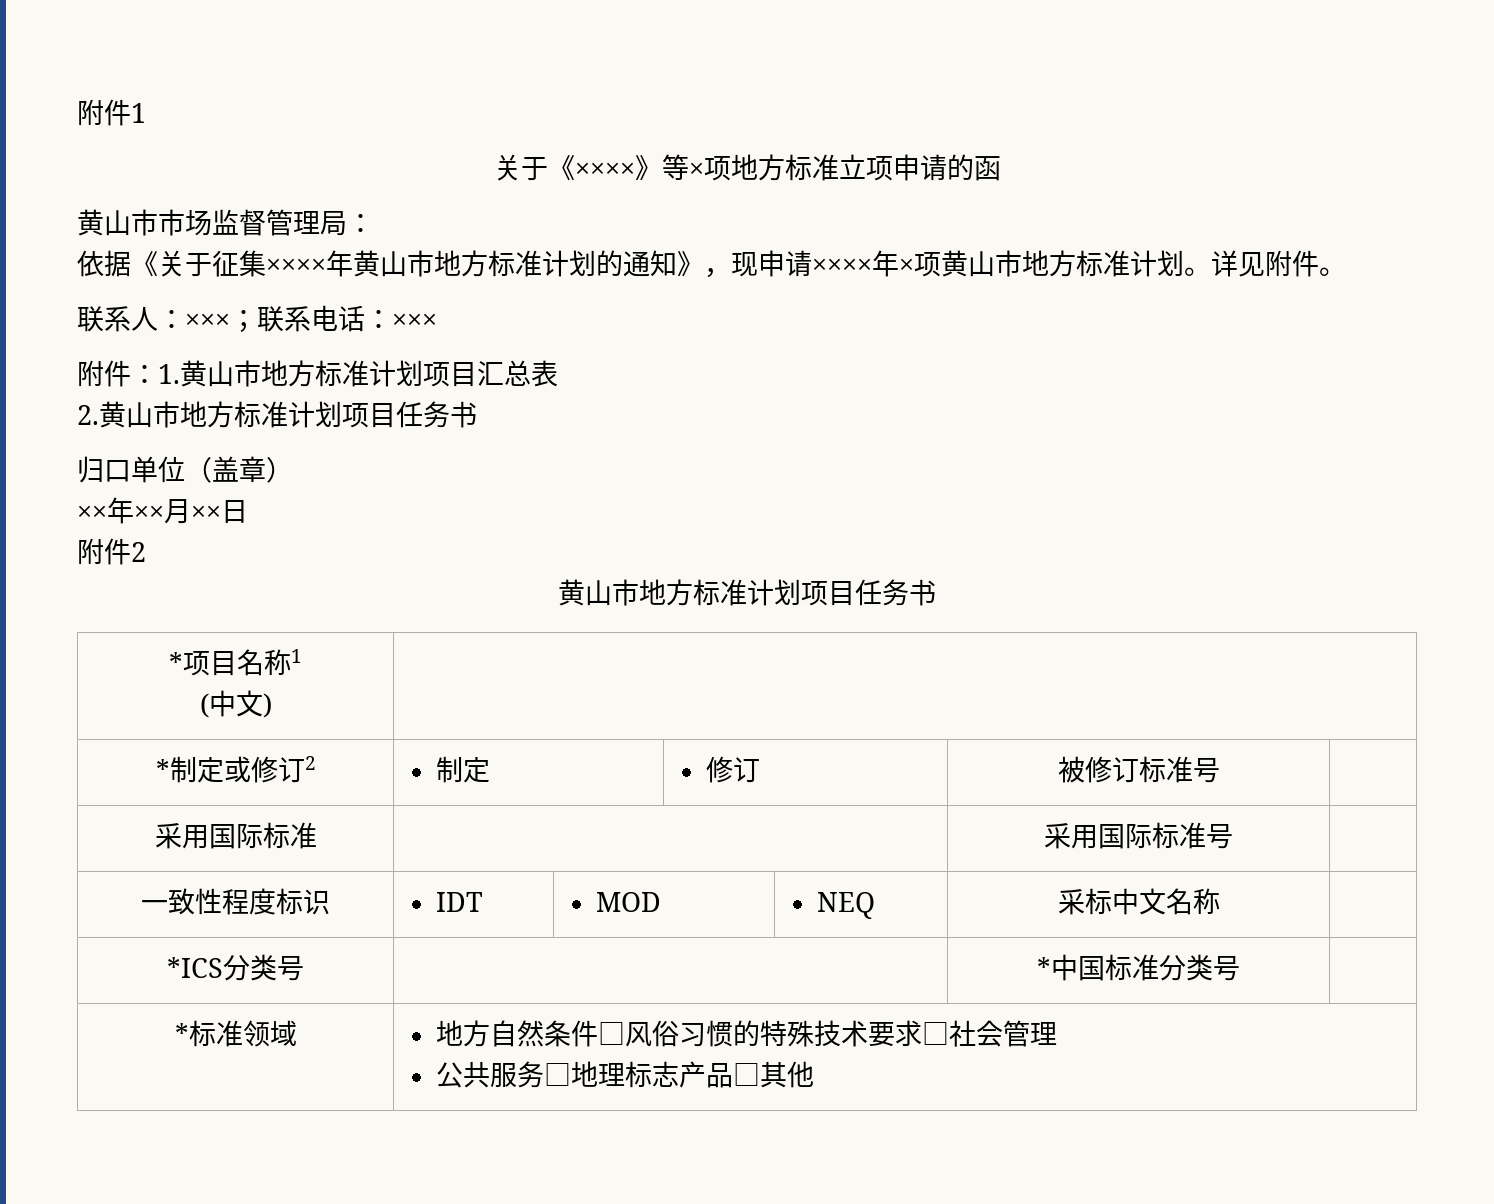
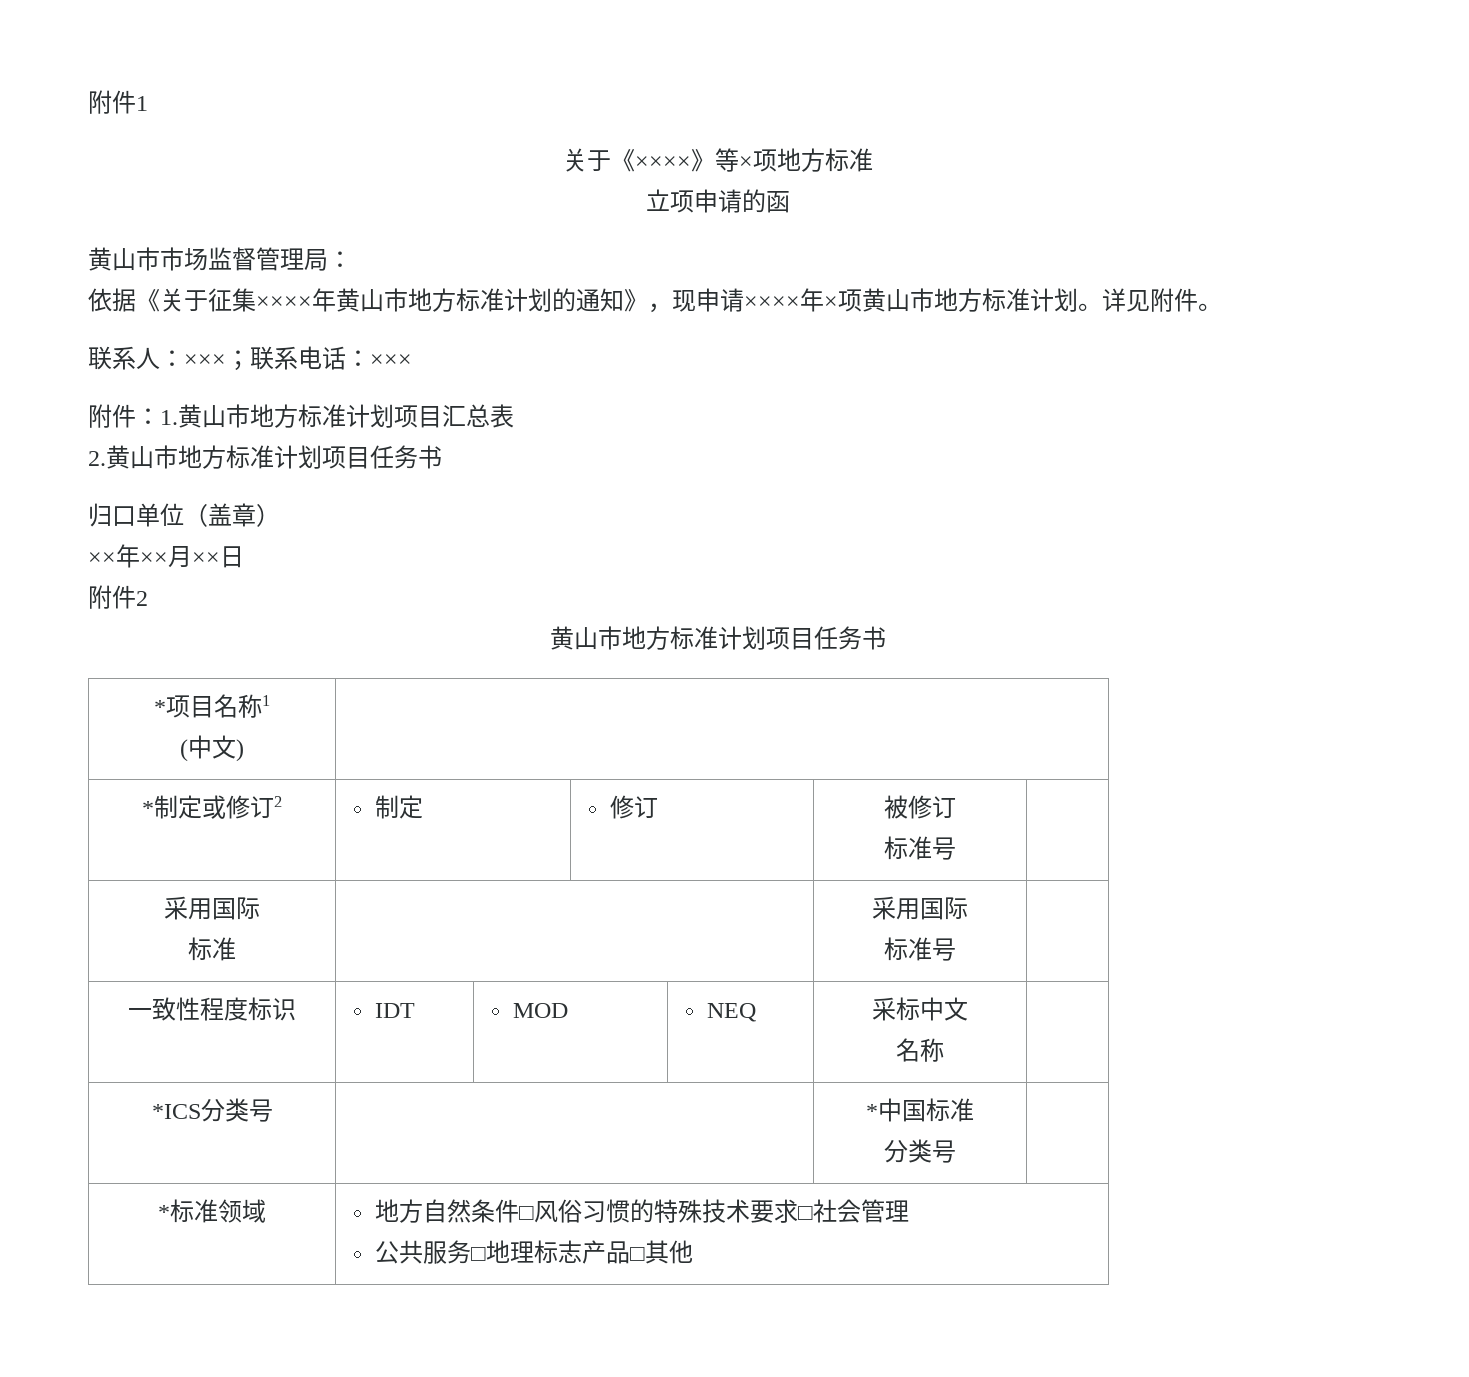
(839, 167) none -> (873, 160) //
(1139, 770) none -> (956, 807) //
(263, 836) none -> (260, 908) //
(1152, 836) none -> (968, 908) //
(1166, 901) none -> (968, 1009) //
(1159, 967) none -> (974, 1110) //

